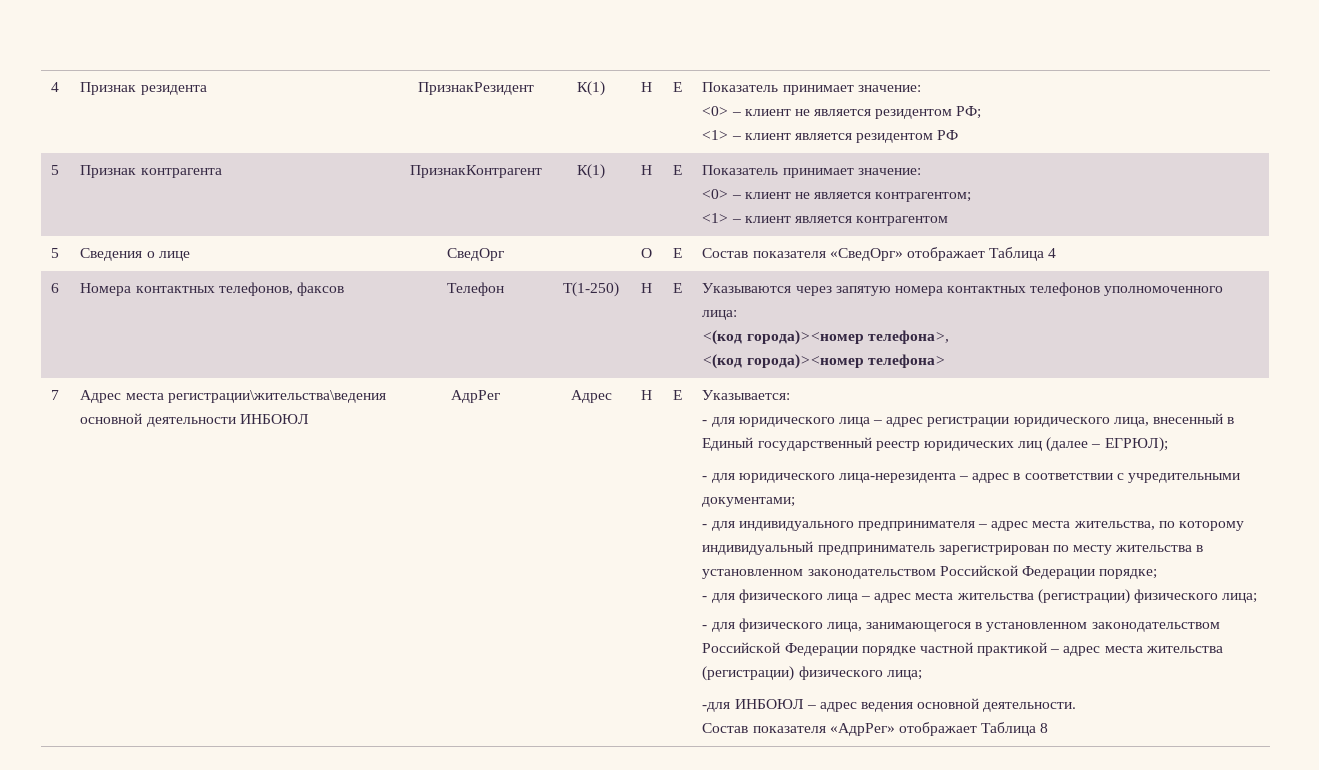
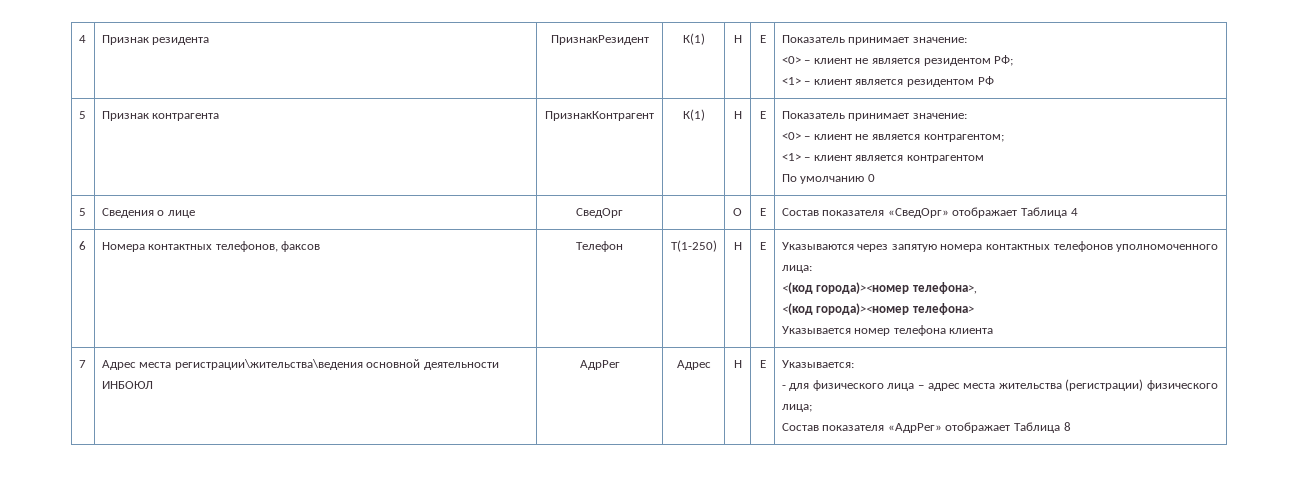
(949, 221) none -> [781,174,875,184] // По умолчанию 0
(945, 361) none -> [781,325,994,336] // Указывается номер телефона клиента
[702,413,1235,427] [702,437,1168,452] [702,473,1240,483] [702,497,796,507] [702,521,1244,531] [702,541,1204,555] [702,565,1158,579] // - для юридического лица – адрес регистрации юридического лица, внесенный в Единый государственный реестр юридических лиц (далее – ЕГРЮЛ); // - для юридического лица-нерезидента – адрес в соответствии с учредительными документами; // - для индивидуального предпринимателя – адрес места жительства, по которому индивидуальный предприниматель зарегистрирован по месту жительства в установленном законодательством Российской Федерации порядке; -> (854, 364) none
[702,618,1220,632] [702,642,1223,656] [702,666,922,681] [702,698,1077,712] // - для физического лица, занимающегося в установленном законодательством Российской Федерации порядке частной практикой – адрес места жительства (регистрации) физического лица; // -для ИНБОЮЛ – адрес ведения основной деятельности. -> (812, 408) none

